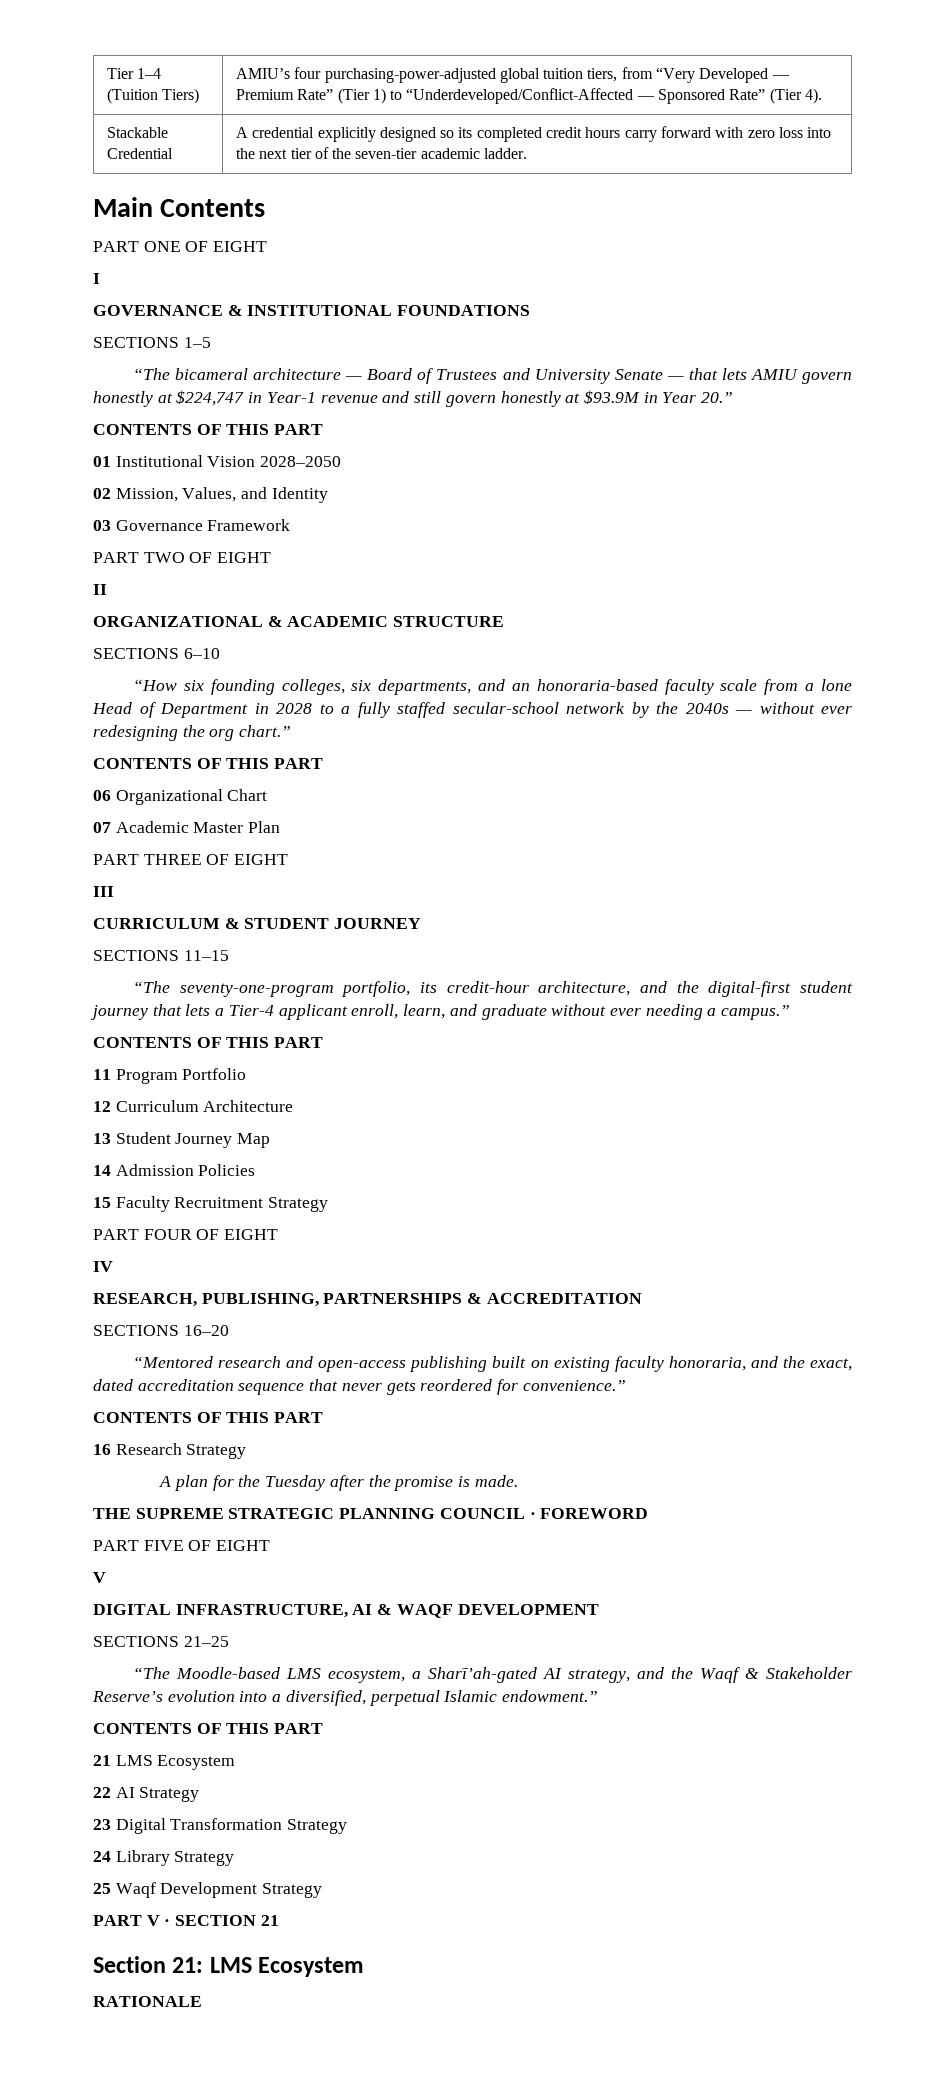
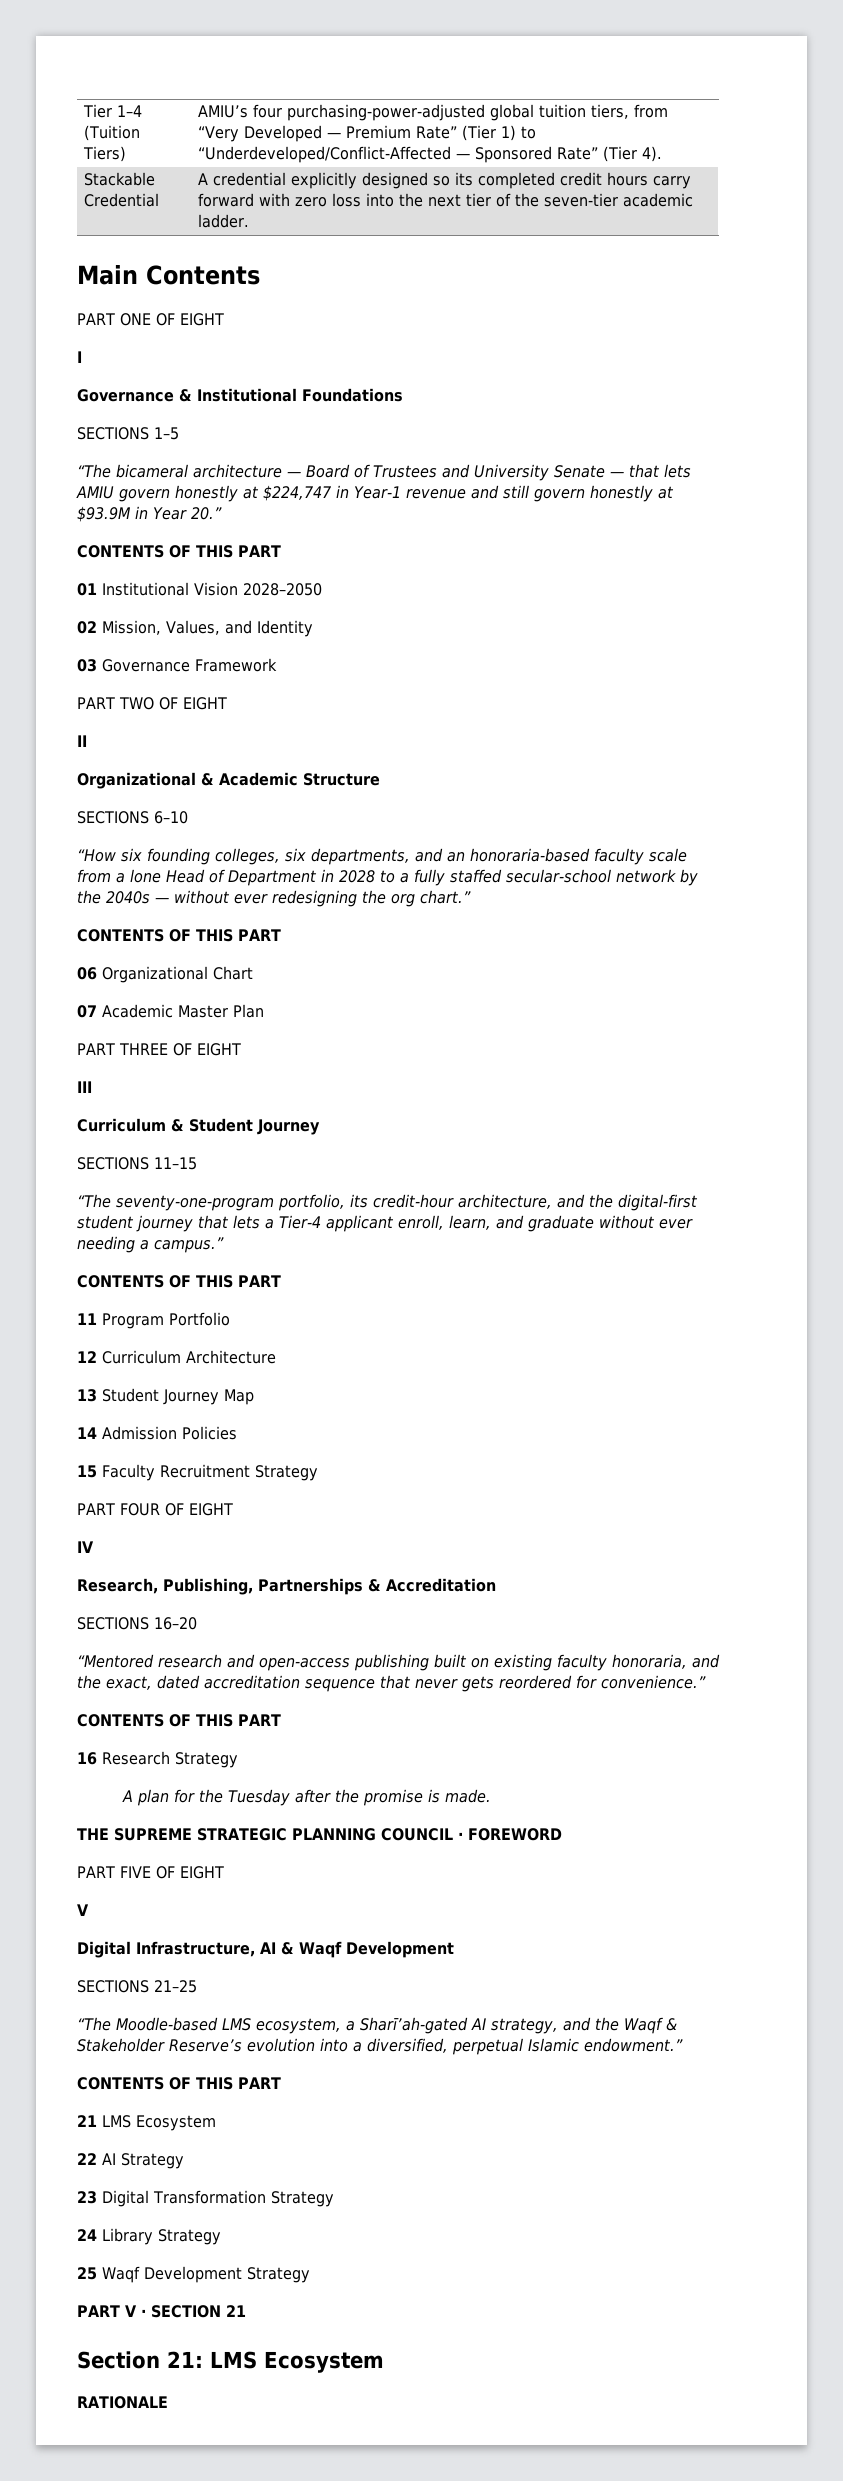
[93,305,531,316] GOVERNANCE & INSTITUTIONAL FOUNDATIONS -> [77,388,403,402] Governance & Institutional Foundations
[93,616,505,627] ORGANIZATIONAL & ACADEMIC STRUCTURE -> [77,772,380,789] Organizational & Academic Structure
[93,918,422,929] CURRICULUM & STUDENT JOURNEY -> [77,1118,320,1135] Curriculum & Student Journey
[93,1293,642,1307] RESEARCH, PUBLISHING, PARTNERSHIPS & ACCREDITATION -> [77,1578,496,1595] Research, Publishing, Partnerships & Accreditation
[93,1604,599,1618] DIGITAL INFRASTRUCTURE, AI & WAQF DEVELOPMENT -> [77,1941,454,1958] Digital Infrastructure, AI & Waqf Development

